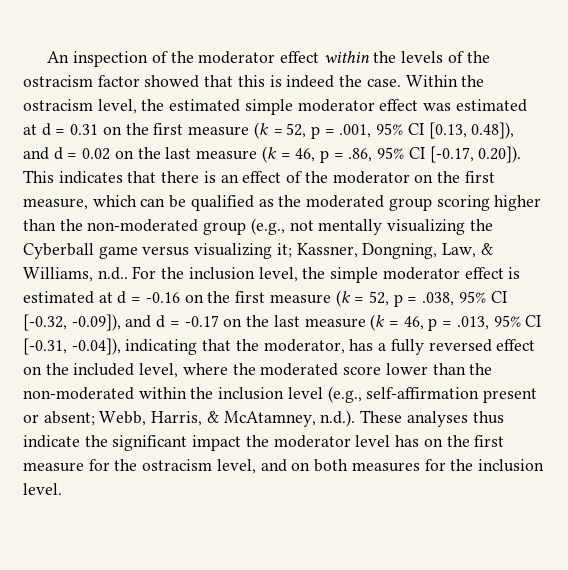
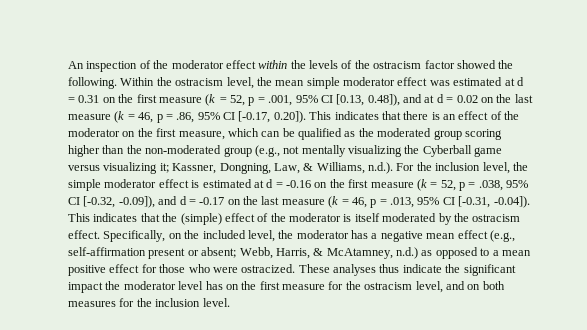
[204,75,401,88] that this is indeed the case. -> [498,60,514,69] [68,77,117,89] the following.
[169,99,241,112] estimated -> [275,80,305,86] mean
(49, 153) none -> [424,95,435,103] at
[97,267,128,280] n.d.. -> [368,162,393,174] n.d.).
[71,338,536,355] [23,363,493,378] [23,387,323,400] -0.04]), indicating that the moderator, has a fully reversed effect on the included level, where the moderated score lower than the non-moderated within the inclusion level -> [493,196,530,208] [68,213,521,225] [68,230,488,242] -0.04]). This indicates that the (simple) effect of the moderator is itself moderated by the ostracism effect. Specifically, on the included level, the moderator has a negative mean effect
[320,410,356,427] n.d.). -> [396,247,531,259] [68,264,296,276] n.d.) as opposed to a mean positive effect for those who were ostracized.

